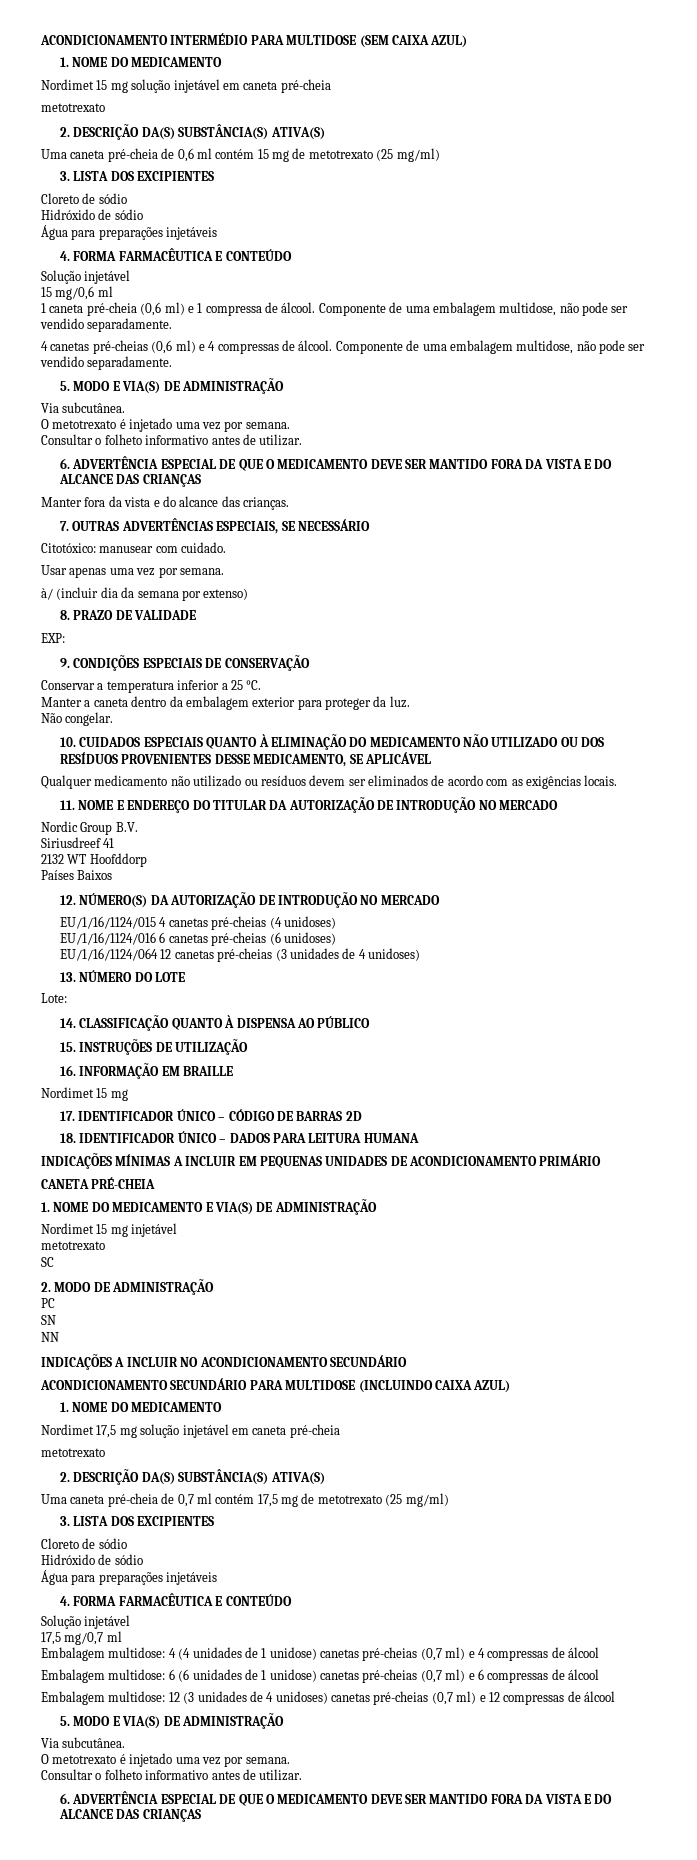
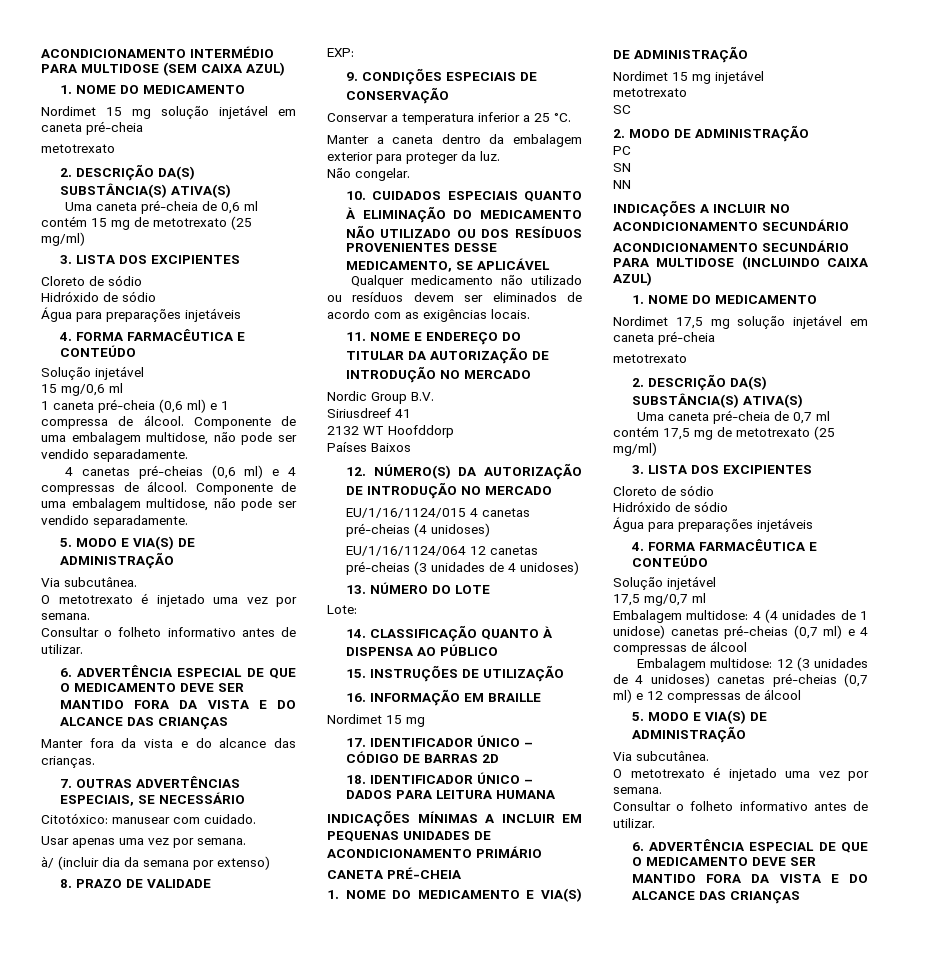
[60,932,336,946] // EU/1/16/1124/016 6 canetas pré-cheias (6 unidoses) -> (490, 530) none
[41,1669,599,1683] // Embalagem multidose: 6 (6 unidades de 1 unidose) canetas pré-cheias (0,7 ml) e 6 compressas de álcool -> (747, 646) none

